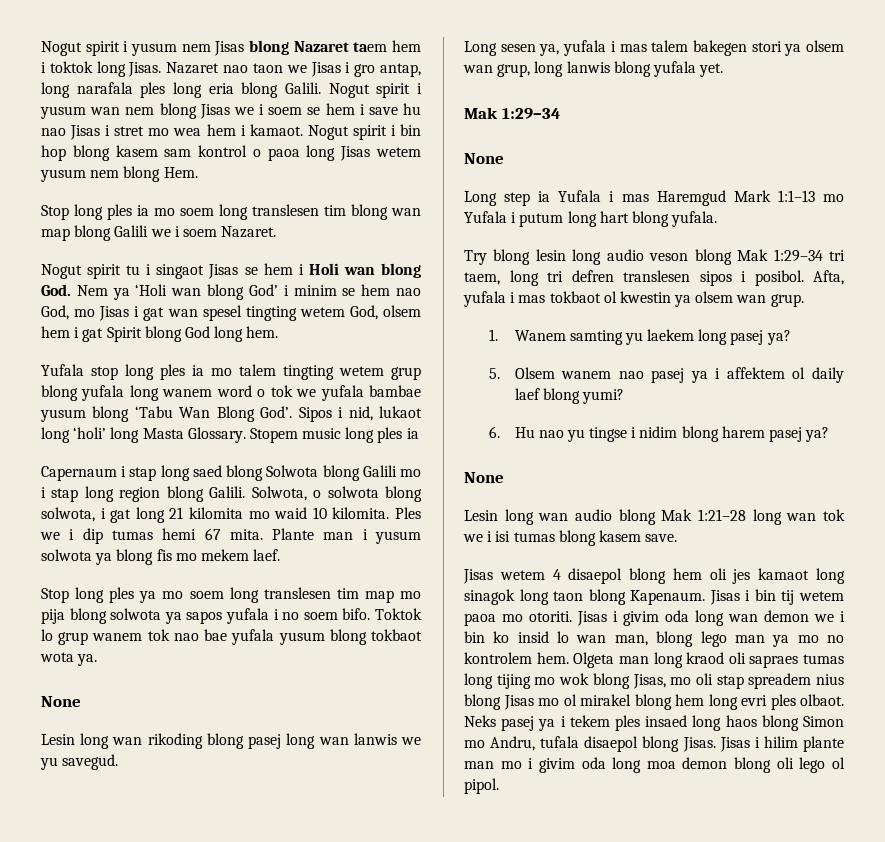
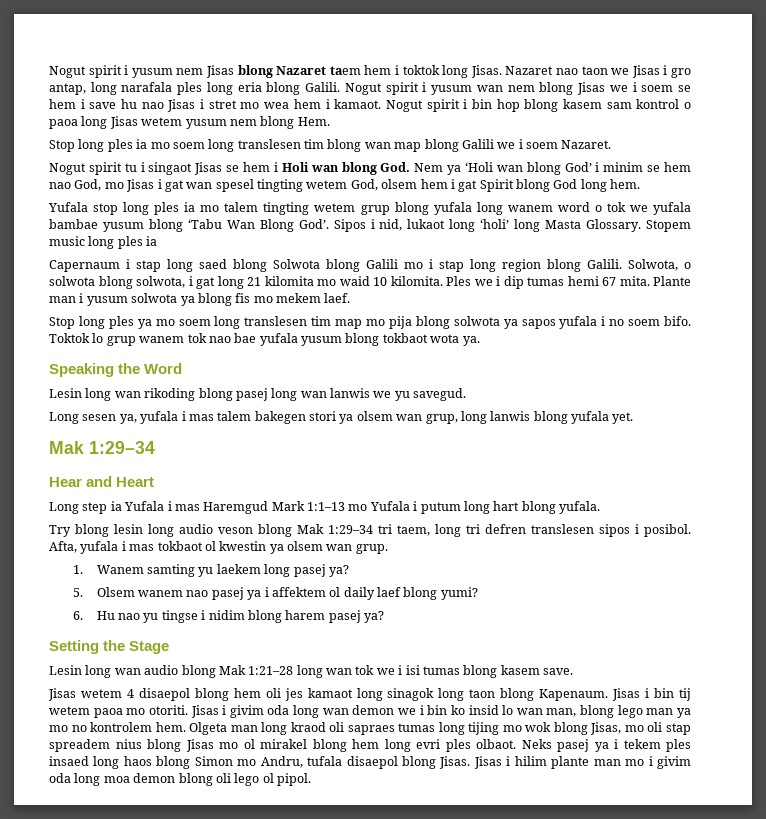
[41,696,81,707] // None -> [49,363,183,377] // Speaking the Word
[464,153,504,164] // None -> [49,476,155,487] // Hear and Heart
[464,472,504,483] // None -> [49,640,170,654] // Setting the Stage

